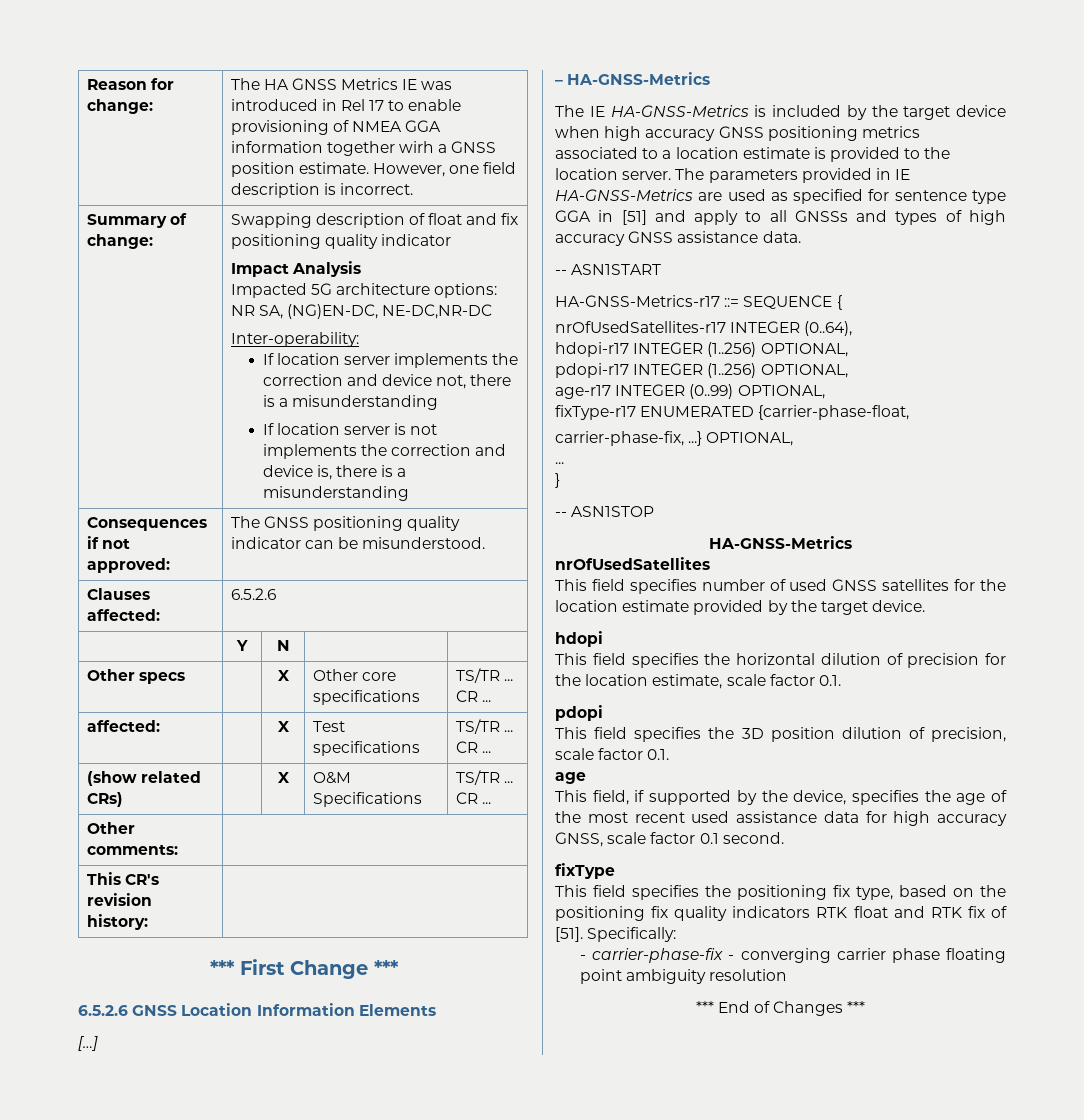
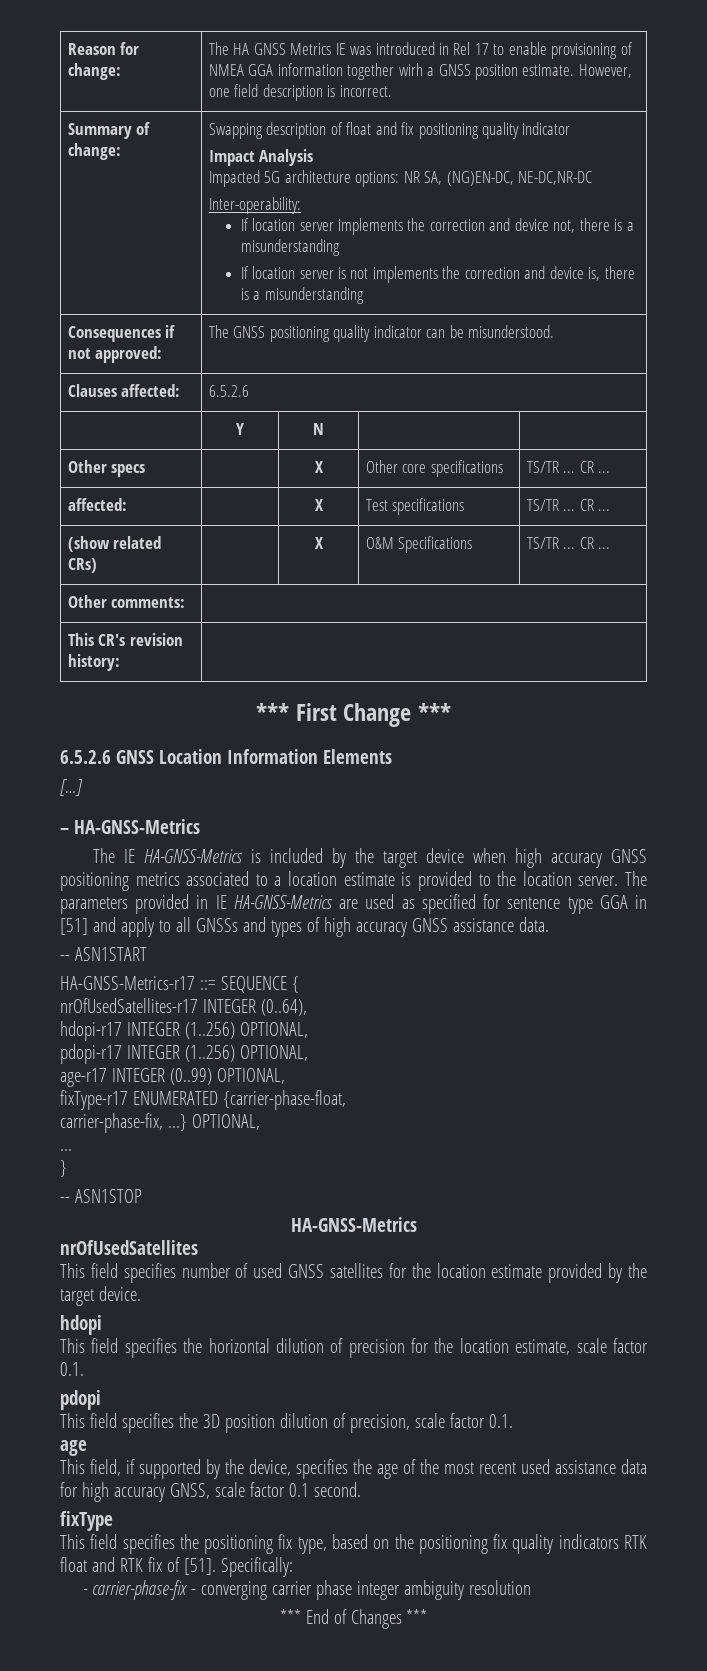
[946,948,1006,963] [580,969,623,984] floating point -> [356,1581,400,1600] integer

